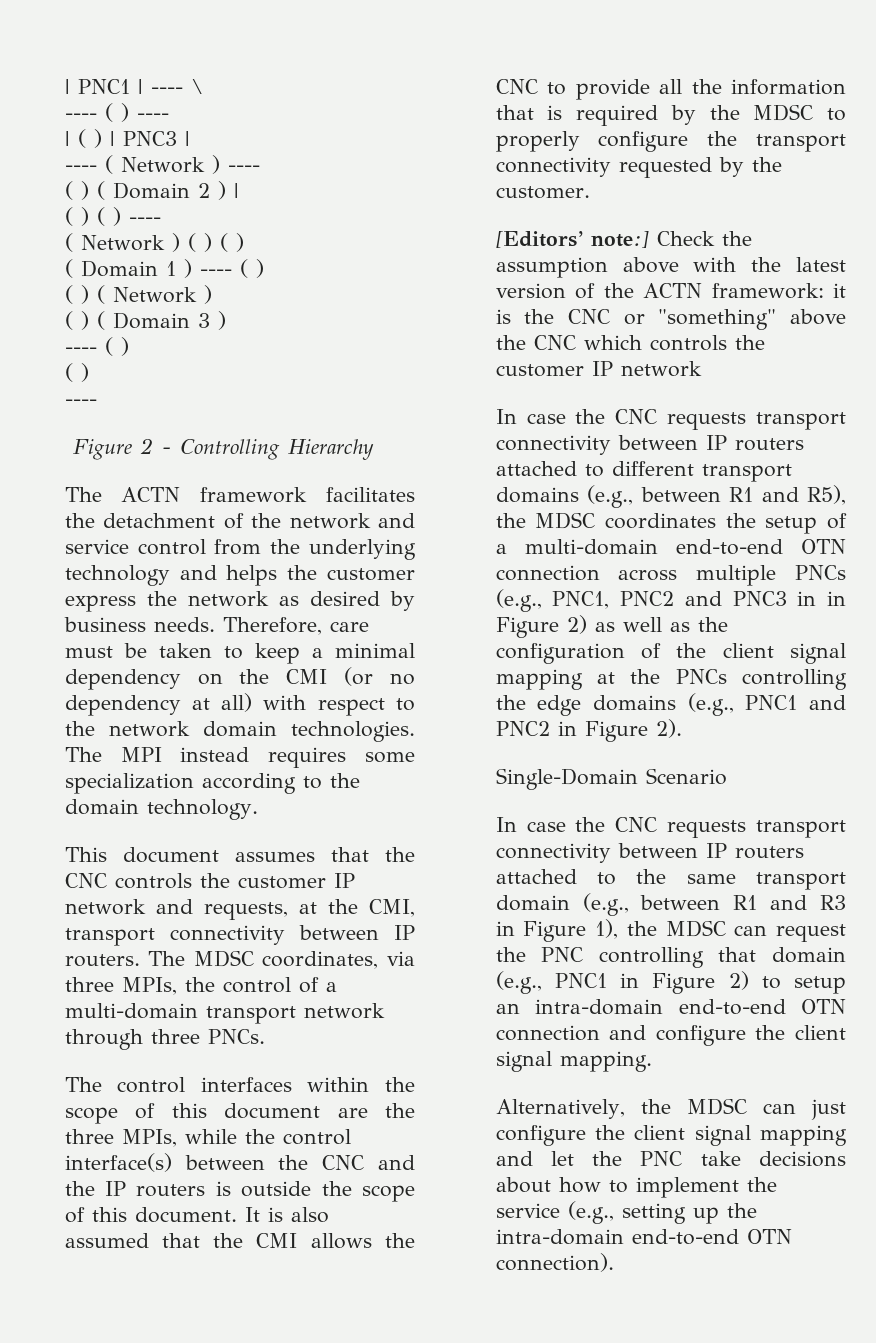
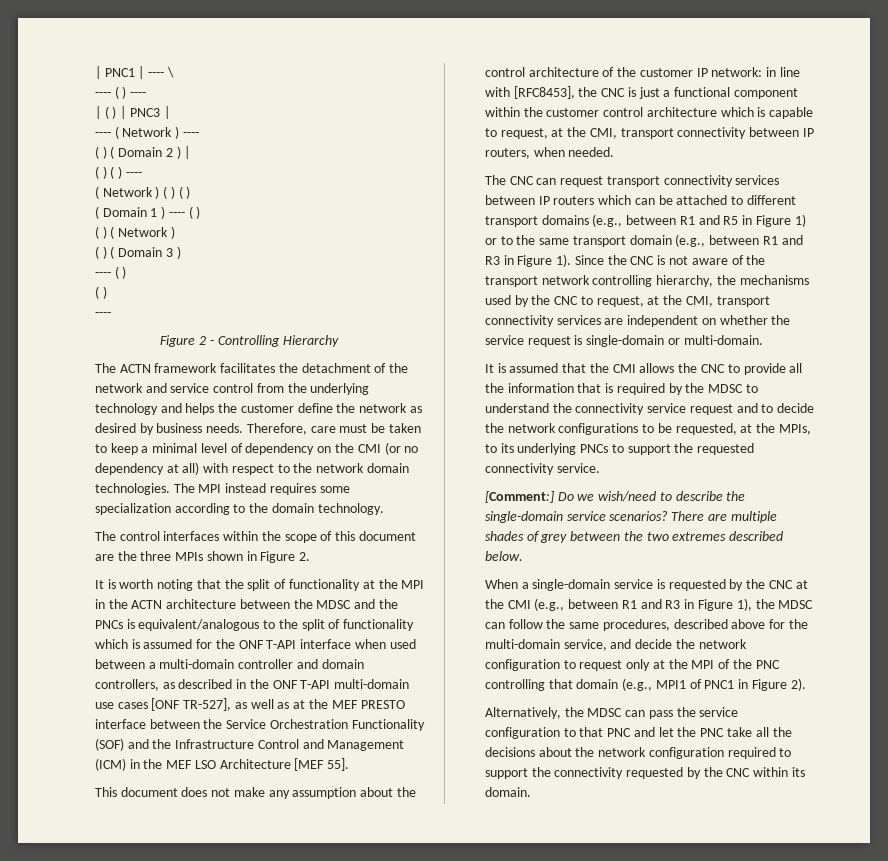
[64,595,136,612] express -> [297,403,333,413] define
(415, 650) none -> [200,443,243,453] level of
[64,847,416,863] [64,873,355,889] [64,899,415,920] [64,925,415,946] [64,950,416,969] [64,977,337,995] [64,1003,385,1024] [64,1029,265,1050] // This document assumes that the CNC controls the customer IP network and requests, at the CMI, transport connectivity between IP routers. The MDSC coordinates, via three MPIs, the control of a multi-domain transport network through three PNCs. -> (384, 509) none
[121,1129,351,1147] [64,1153,416,1172] [64,1181,415,1202] [64,1207,329,1223] MPIs, while the control interface(s) between the CNC and the IP routers is outside the scope of this document. It is also -> [175,551,311,563] [94,579,425,591] [94,599,398,609] [94,619,415,631] [94,639,416,649] [94,659,364,669] [94,679,410,691] [94,698,405,711] [94,719,425,731] [94,738,405,751] [94,758,350,771] [94,787,416,799] [484,67,800,77] [484,86,798,99] [484,107,814,119] [484,127,814,139] [484,147,615,159] [484,175,780,187] [484,195,796,205] [484,214,806,227] [484,234,803,247] [484,254,766,267] [484,275,809,287] [484,295,770,307] [484,315,791,327] [484,335,763,347] [484,363,506,373] MPIs shown in Figure 2. // It is worth noting that the split of functionality at the MPI in the ACTN architecture between the MDSC and the PNCs is equivalent/analogous to the split of functionality which is assumed for the ONF T-API interface when used between a multi-domain controller and domain controllers, as described in the ONF T-API multi-domain use cases [ONF TR-527], as well as at the MEF PRESTO interface between the Service Orchestration Functionality (SOF) and the Infrastructure Control and Management (ICM) in the MEF LSO Architecture [MEF 55]. // This document does not make any assumption about the control architecture of the customer IP network: in line with [RFC8453], the CNC is just a functional component within the customer control architecture which is capable to request, at the CMI, transport connectivity between IP routers, when needed. // The CNC can request transport connectivity services between IP routers which can be attached to different transport domains (e.g., between R1 and R5 in Figure 1) or to the same transport domain (e.g., between R1 and R3 in Figure 1). Since the CNC is not aware of the transport network controlling hierarchy, the mechanisms used by the CNC to request, at the CMI, transport connectivity services are independent on whether the service request is single-domain or multi-domain. // It is
[495,131,846,152] [495,157,782,178] [495,186,590,199] [495,230,752,248] [495,257,846,278] [495,283,846,299] [495,309,846,330] [495,335,765,351] [495,361,702,377] [495,409,846,430] [495,435,804,455] [495,461,792,482] [495,485,846,508] [495,512,847,534] [495,539,846,555] [495,565,846,586] [495,589,846,612] [495,615,728,638] [495,643,846,664] [495,669,847,690] [495,693,846,716] [495,719,682,742] [495,768,727,790] [495,817,846,838] [495,843,804,863] [495,869,846,890] [495,895,570,911] properly configure the transport connectivity requested by the customer. // [Editors’ note:] Check the assumption above with the latest version of the ACTN framework: it is the CNC or "something" above the CNC which controls the customer IP network // In case the CNC requests transport connectivity between IP routers attached to different transport domains (e.g., between R1 and R5), the MDSC coordinates the setup of a multi-domain end-to-end OTN connection across multiple PNCs (e.g., PNC1, PNC2 and PNC3 in in Figure 2) as well as the configuration of the client signal mapping at the PNCs controlling the edge domains (e.g., PNC1 and PNC2 in Figure 2). // Single-Domain Scenario // In case the CNC requests transport connectivity between IP routers attached to the same transport domain -> [484,403,815,415] [484,423,811,435] [484,443,755,455] [484,463,600,475] [484,491,746,503] [484,511,777,523] [484,531,784,543] [484,551,523,561] [484,579,808,591] [484,599,531,609] understand the connectivity service request and to decide the network configurations to be requested, at the MPIs, to its underlying PNCs to support the requested connectivity service. // [Comment:] Do we wish/need to describe the single-domain service scenarios? There are multiple shades of grey between the two extremes described below. // When a single-domain service is requested by the CNC at the CMI
[776,924,846,942] request -> [508,619,808,631] [484,639,747,651] [484,659,731,671] follow the same procedures, described above for the multi-domain service, and decide the network configuration to request only at the MPI of
(542, 982) none -> [655,679,702,689] MPI1 of
[728,971,846,994] [495,999,846,1015] [495,1025,846,1046] [495,1051,652,1072] [495,1098,846,1120] [495,1125,847,1146] 2) to setup an intra-domain end-to-end OTN connection and configure the client signal mapping. // Alternatively, the MDSC can just configure the client signal mapping -> [790,678,806,691] [484,707,739,719] [484,727,632,739] 2). // Alternatively, the MDSC can pass the service configuration to that PNC
[759,1151,846,1167] [495,1177,777,1198] [495,1201,757,1224] [495,1229,792,1245] [495,1253,614,1272] decisions about how to implement the service (e.g., setting up the intra-domain end-to-end OTN connection). -> [755,727,792,737] [484,747,792,759] [484,767,805,779] [484,787,531,797] all the decisions about the network configuration required to support the connectivity requested by the CNC within its domain.

